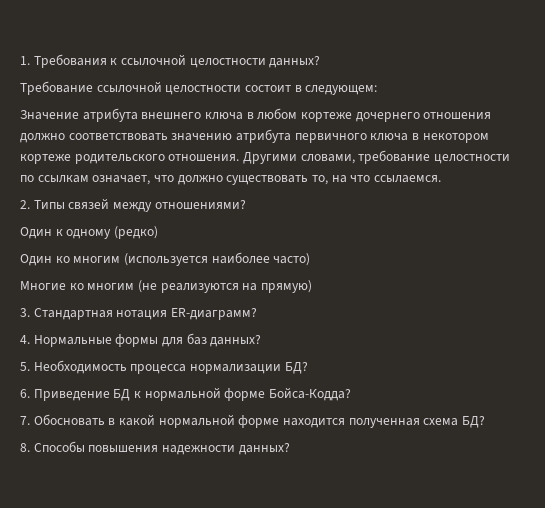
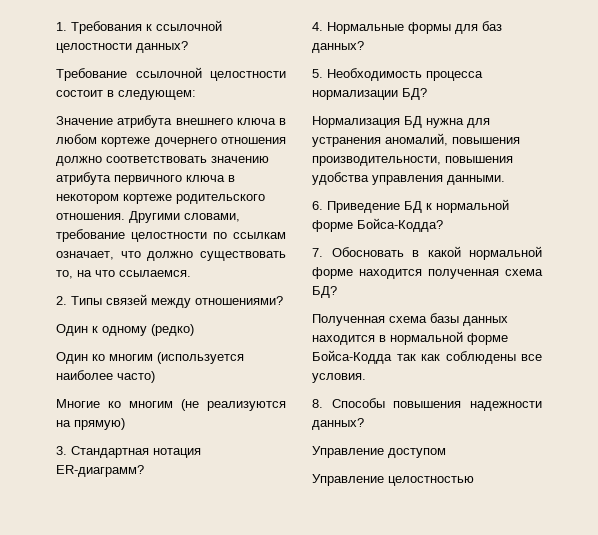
(308, 368) none -> [312,116,490,128] [312,133,520,147] [312,156,513,166] [312,172,505,185] // Нормализация БД нужна для устранения аномалий, повышения производительности, повышения удобства управления данными.
(485, 422) none -> [312,313,508,326] [312,331,508,345] [312,350,542,364] [312,373,366,383] // Полученная схема базы данных находится в нормальной форме Бойса-Кодда так как соблюдены все условия.
(290, 449) none -> [312,446,446,458] [312,474,474,486] // Управление доступом // Управление целостностью

